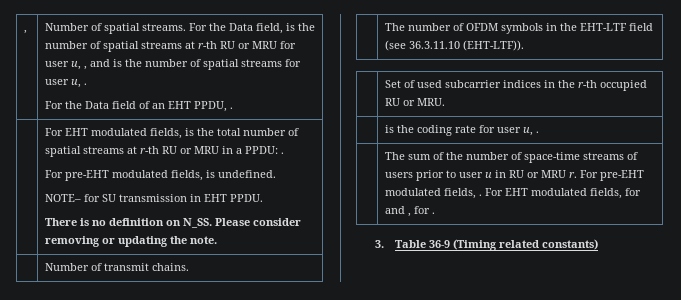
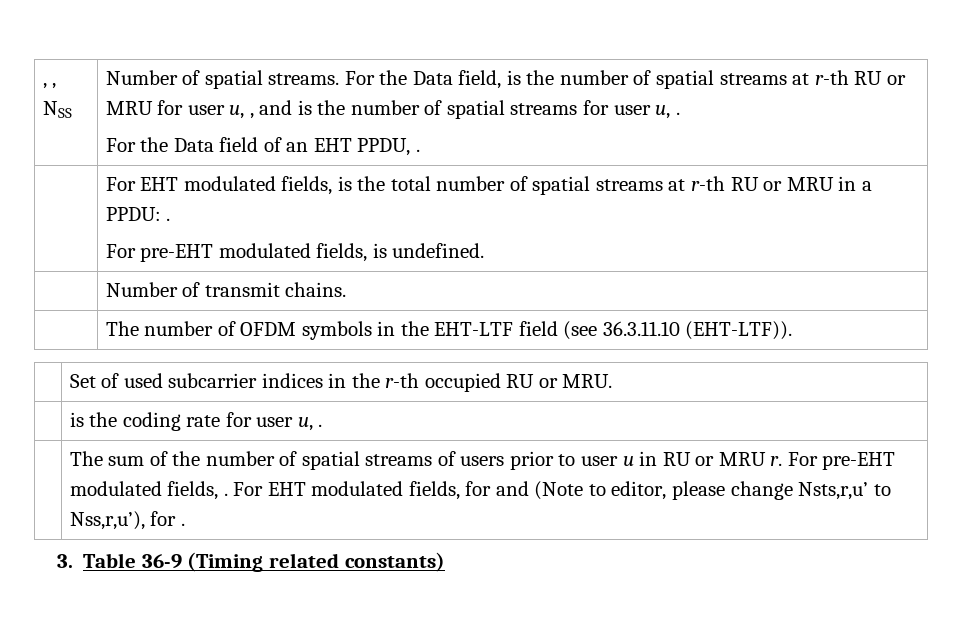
[23,30,27,34] , -> [42,83,57,89] [42,101,72,118] , , NSS
[44,194,263,202] [44,218,301,228] [44,236,217,247] // NOTE– for SU transmission in EHT PPDU. // There is no definition on N_SS. Please consider removing or updating the note. -> (485, 250) none
[523,152,580,163] space-time -> [301,451,360,470] spatial
[407,213,411,217] , -> [534,481,891,500] [69,511,145,530] (Note to editor, please change Nsts,r,u’ to Nss,r,u’),

